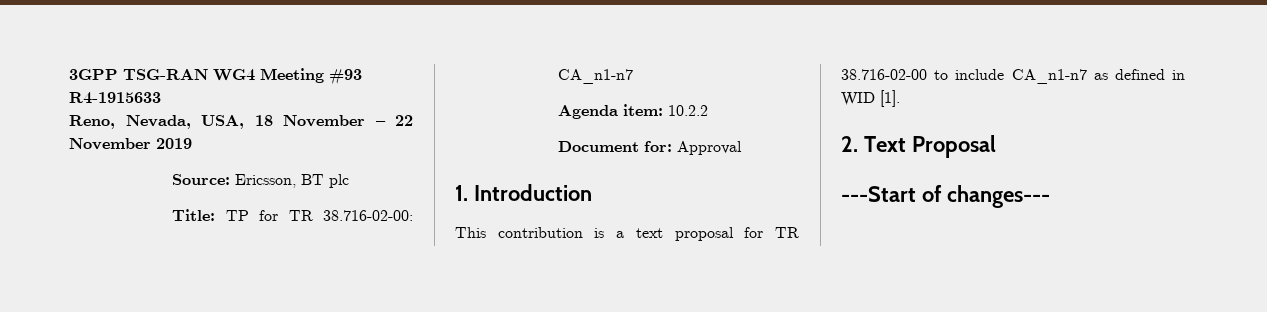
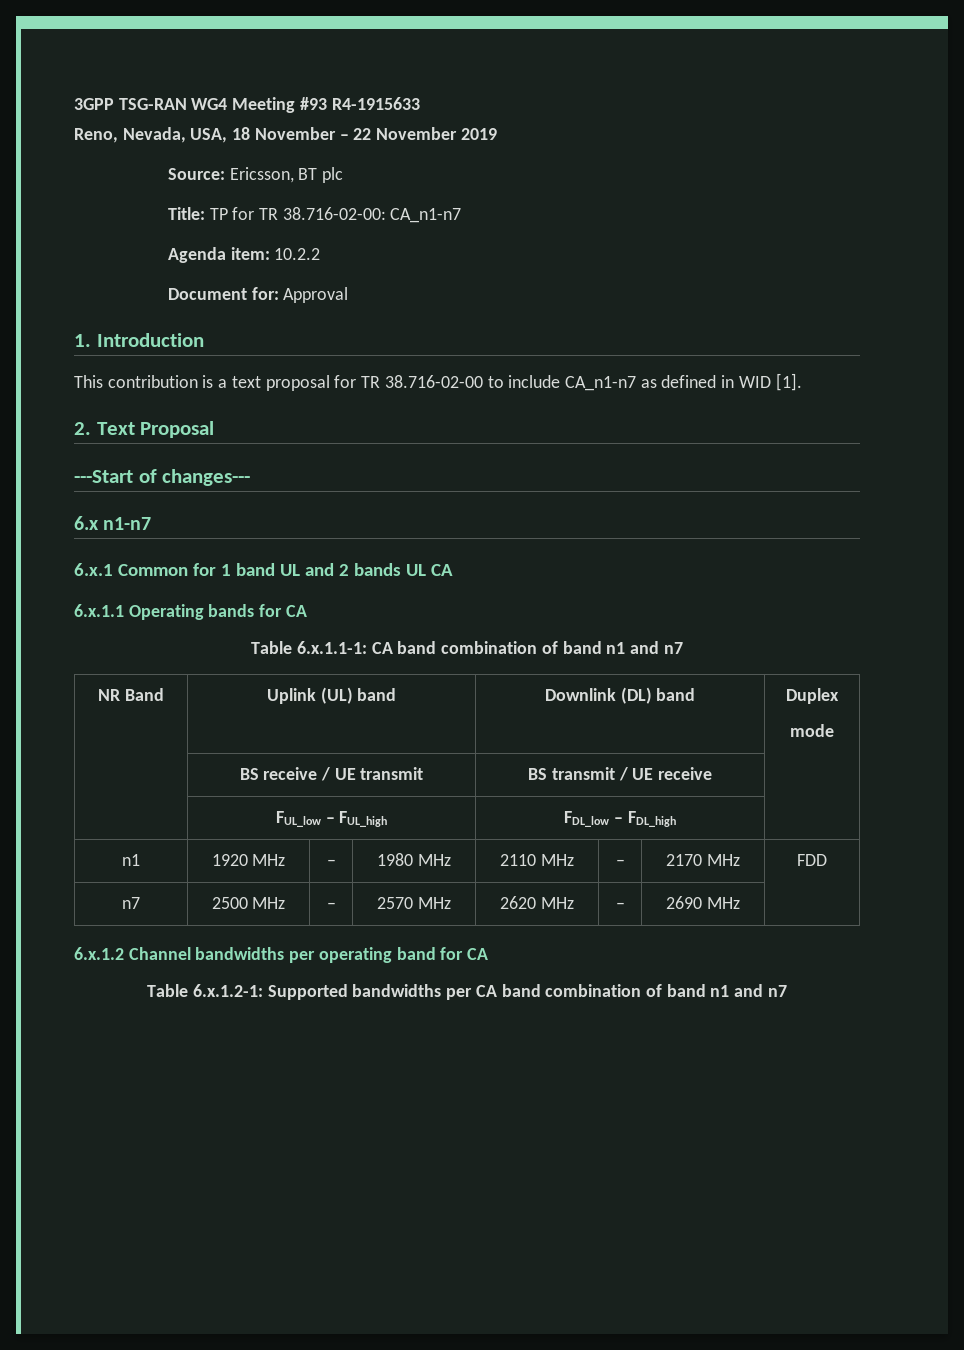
(1050, 196) none -> [74,516,152,530] [74,563,453,576] [74,604,307,620] [251,641,683,654] [98,688,164,701] [266,687,397,704] [544,687,696,704] [786,688,839,704] [790,724,834,737] [239,767,424,781] [528,767,712,781] [275,811,388,827] [564,811,676,827] [122,854,140,866] [211,854,286,866] [326,859,336,866] [377,853,451,866] [500,854,574,866] [615,859,625,866] [666,854,740,866] [797,854,827,866] [122,897,140,909] [211,897,286,909] [326,902,336,909] [377,897,451,909] [500,896,574,909] [615,902,625,909] [666,896,740,909] [74,947,489,963] [147,984,787,1000] // 6.x n1-n7 // 6.x.1 Common for 1 band UL and 2 bands UL CA // 6.x.1.1 Operating bands for CA // Table 6.x.1.1-1: CA band combination of band n1 and n7 // NR Band | Uplink (UL) band | Downlink (DL) band | Duplex // mode // | BS receive / UE transmit | BS transmit / UE receive | // | FUL_low – FUL_high | FDL_low – FDL_high | // n1 | 1920 MHz | – | 1980 MHz | 2110 MHz | – | 2170 MHz | FDD // n7 | 2500 MHz | – | 2570 MHz | 2620 MHz | – | 2690 MHz | // 6.x.1.2 Channel bandwidths per operating band for CA // Table 6.x.1.2-1: Supported bandwidths per CA band combination of band n1 and n7

